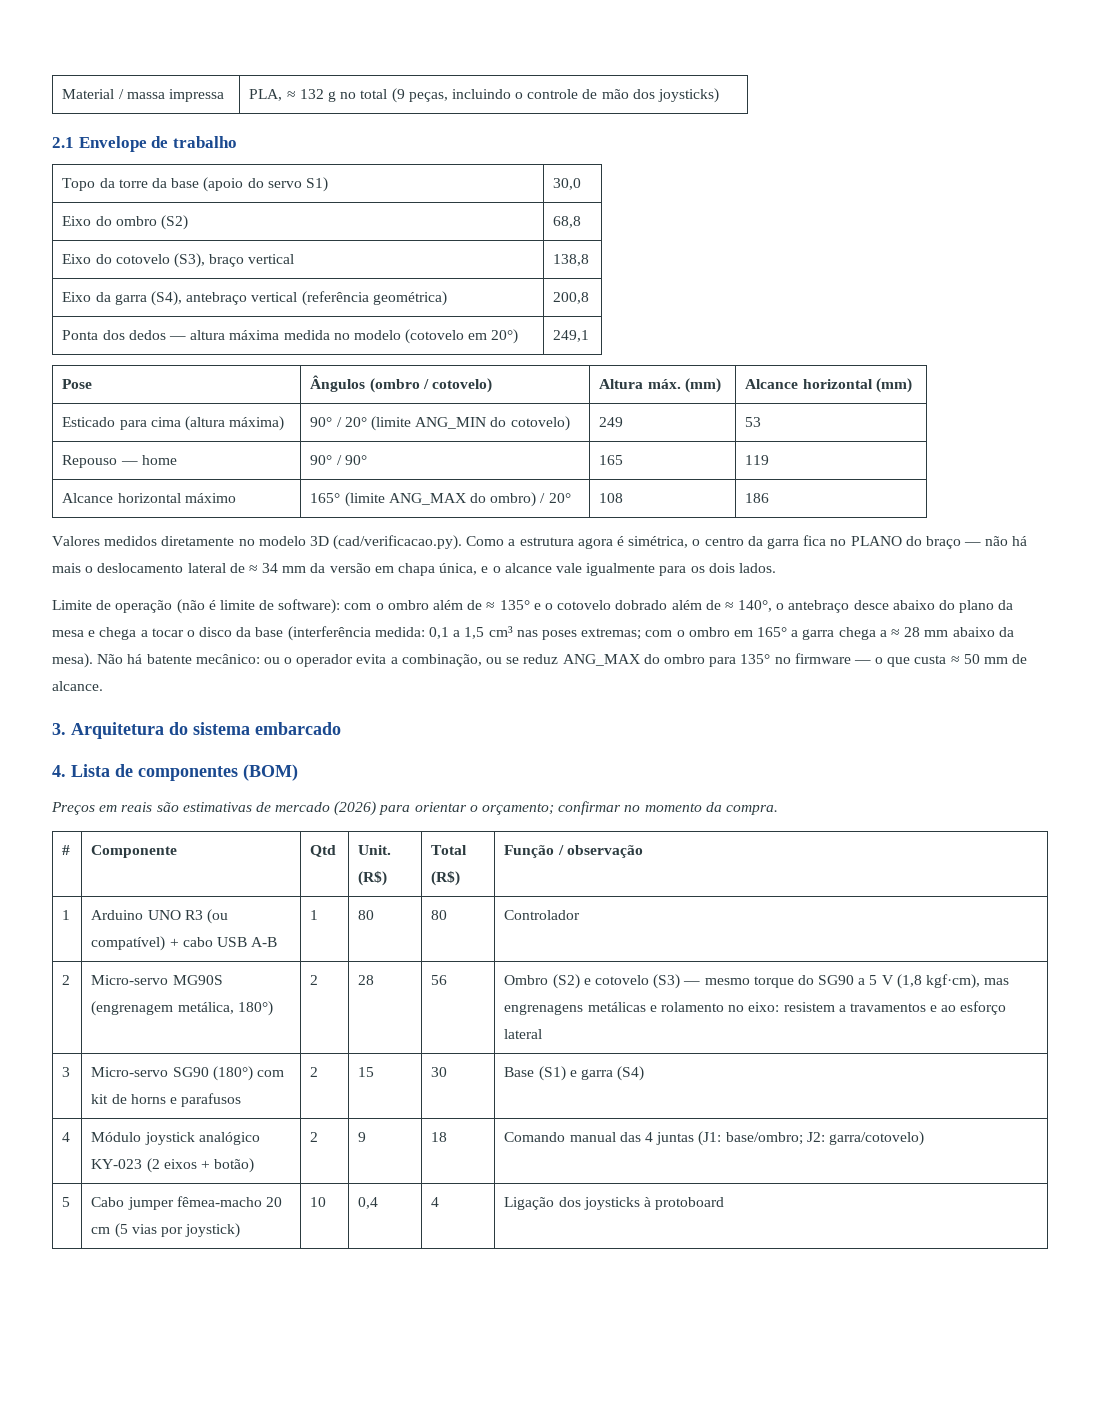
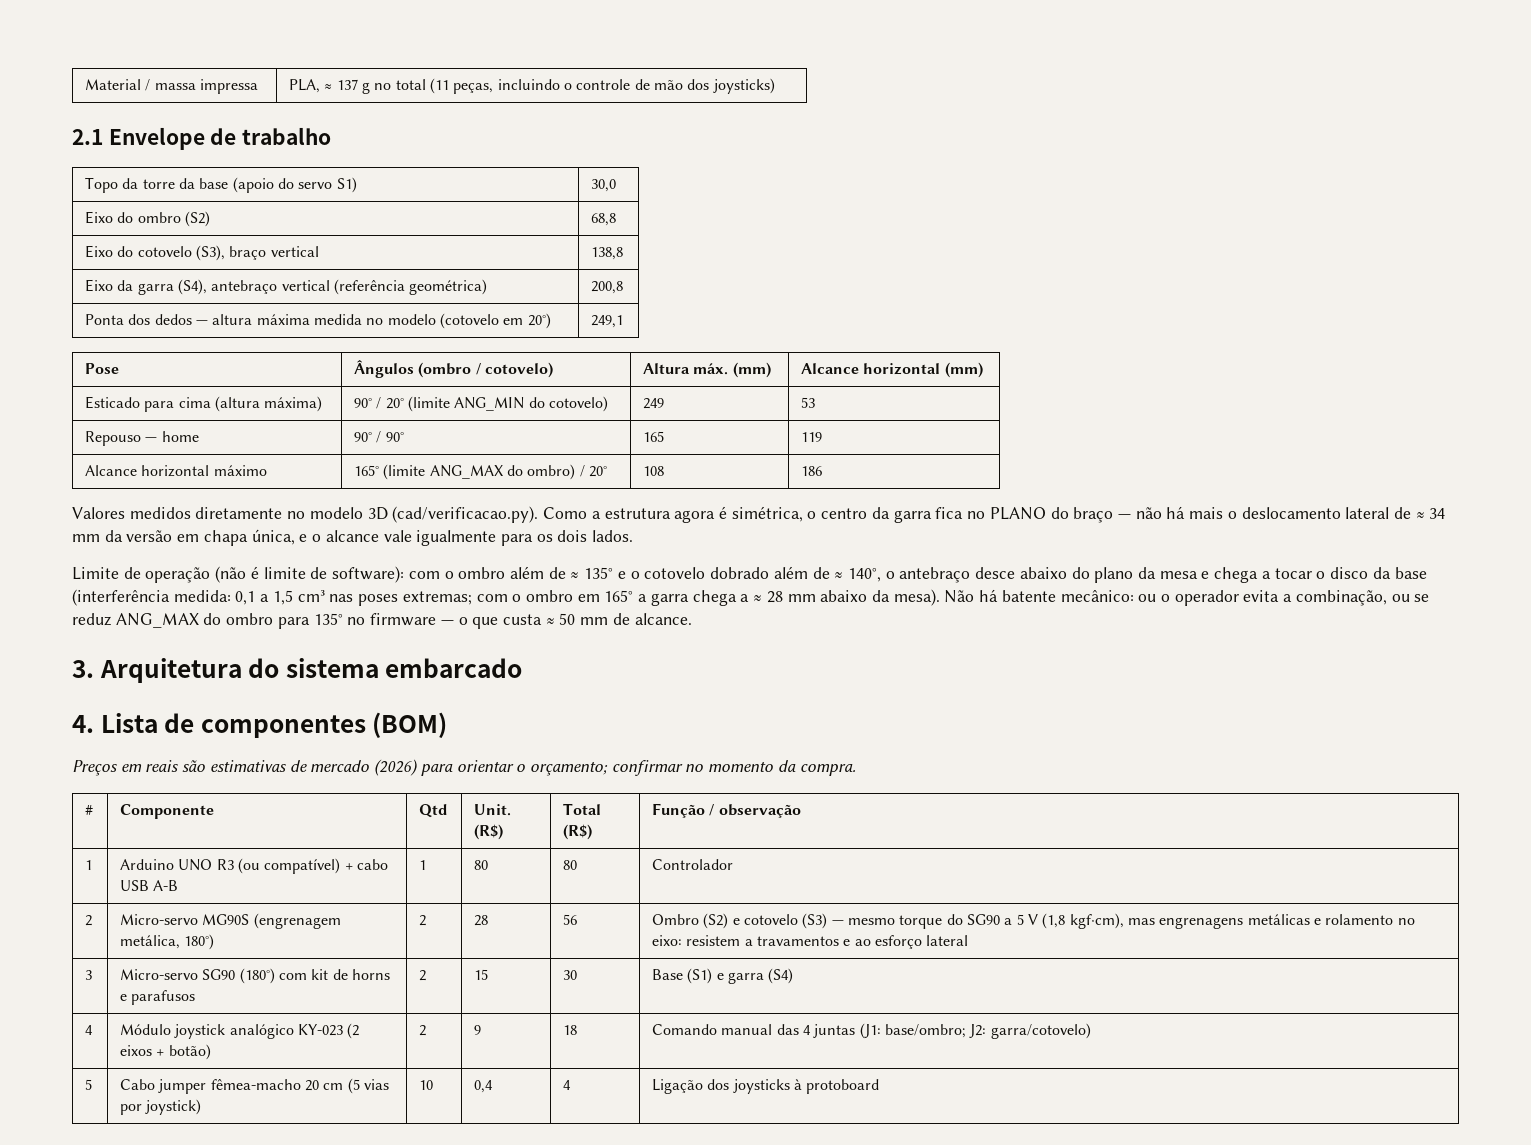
[299,89,324,99] 132 -> [336,79,358,90] 137
[391,88,405,103] (9 -> [430,78,450,94] (11

